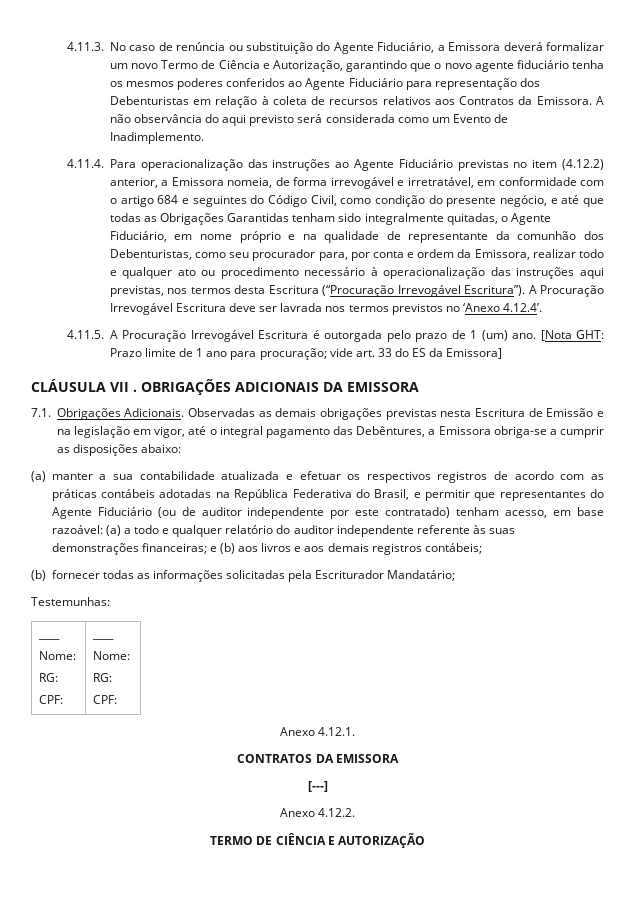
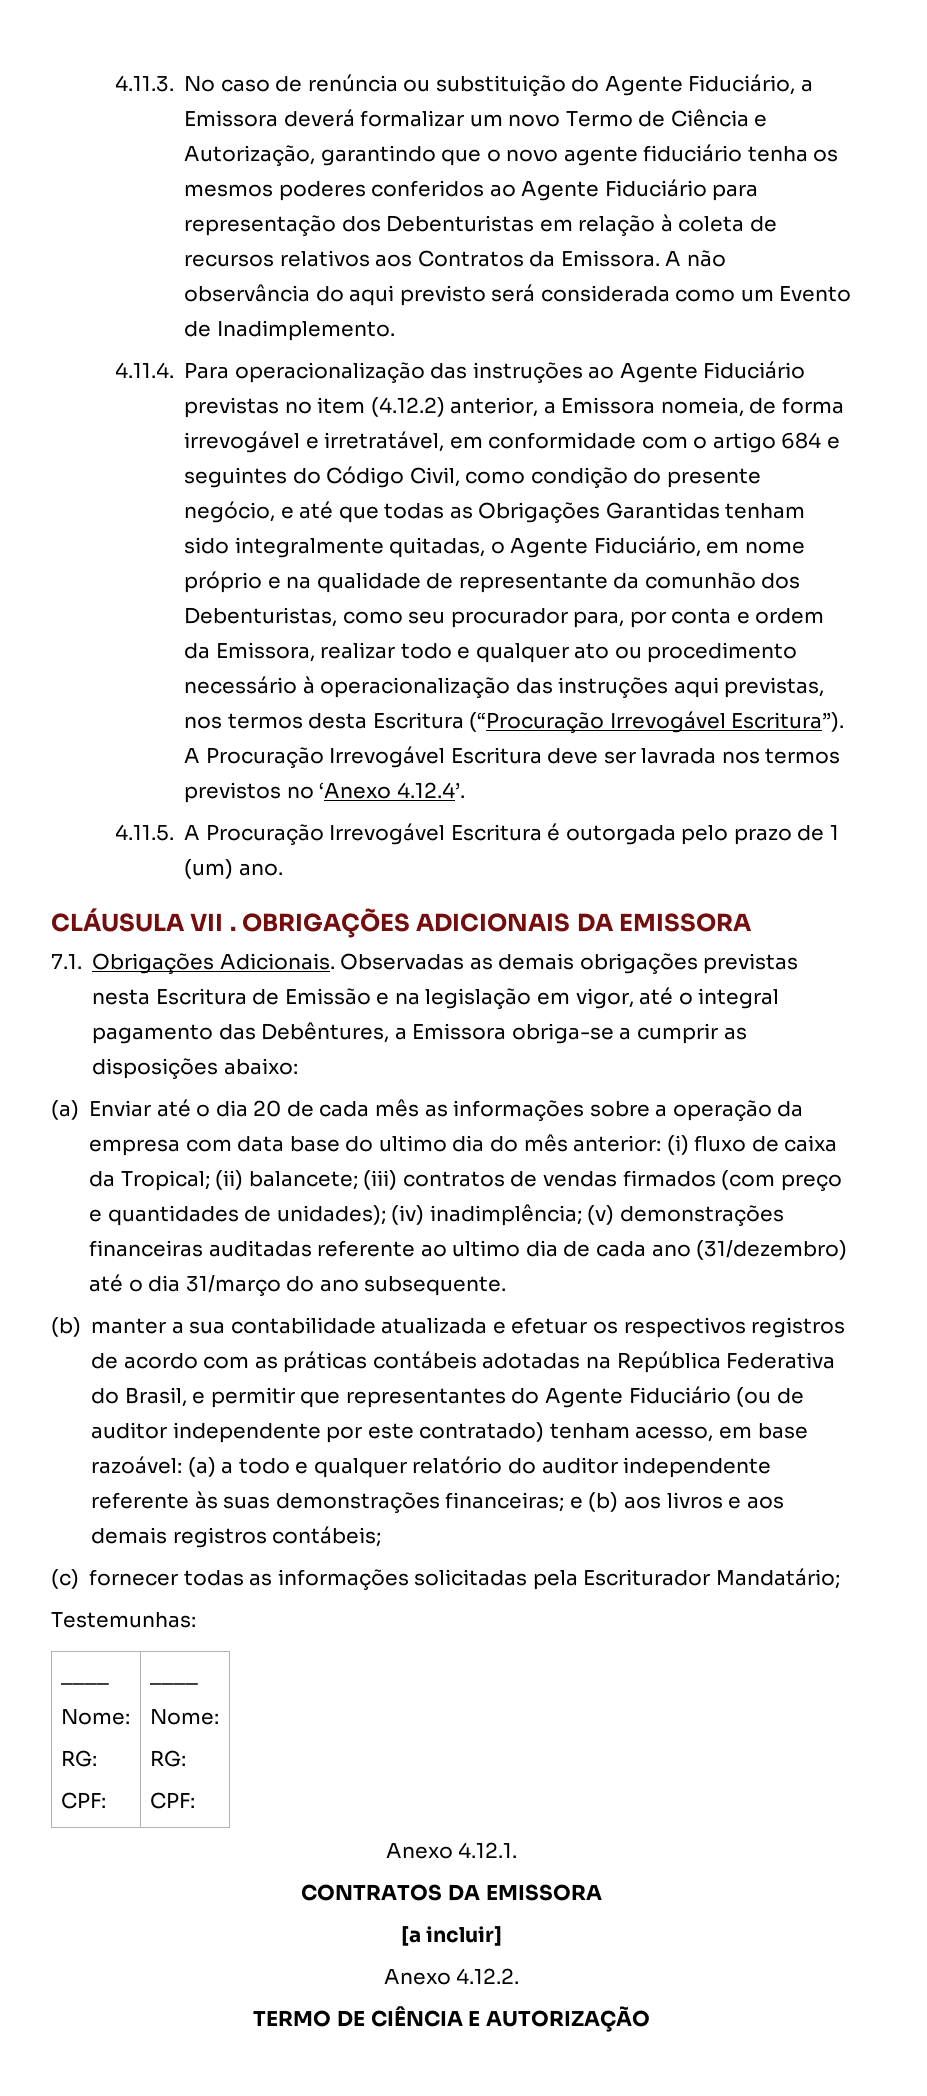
[540,330,604,341] [109,348,503,360] [Nota GHT: Prazo limite de 1 ano para procuração; vide art. 33 do ES da Emissora] -> (283, 869) none
(46, 476) none -> [89,1099,804,1121] [89,1134,838,1156] [89,1170,842,1191] [89,1204,784,1226] [89,1240,848,1260] [89,1274,507,1296] [51,1317,81,1337] Enviar até o dia 20 de cada mês as informações sobre a operação da empresa com data base do ultimo dia do mês anterior: (i) fluxo de caixa da Tropical; (ii) balancete; (iii) contratos de vendas firmados (com preço e quantidades de unidades); (iv) inadimplência; (v) demonstrações financeiras auditadas referente ao ultimo dia de cada ano (31/dezembro) até o dia 31/março do ano subsequente. // (b)
[31,570,46,581] (b) -> [51,1569,79,1589] (c)
[307,781,328,792] [---] -> [400,1926,503,1946] [a incluir]

